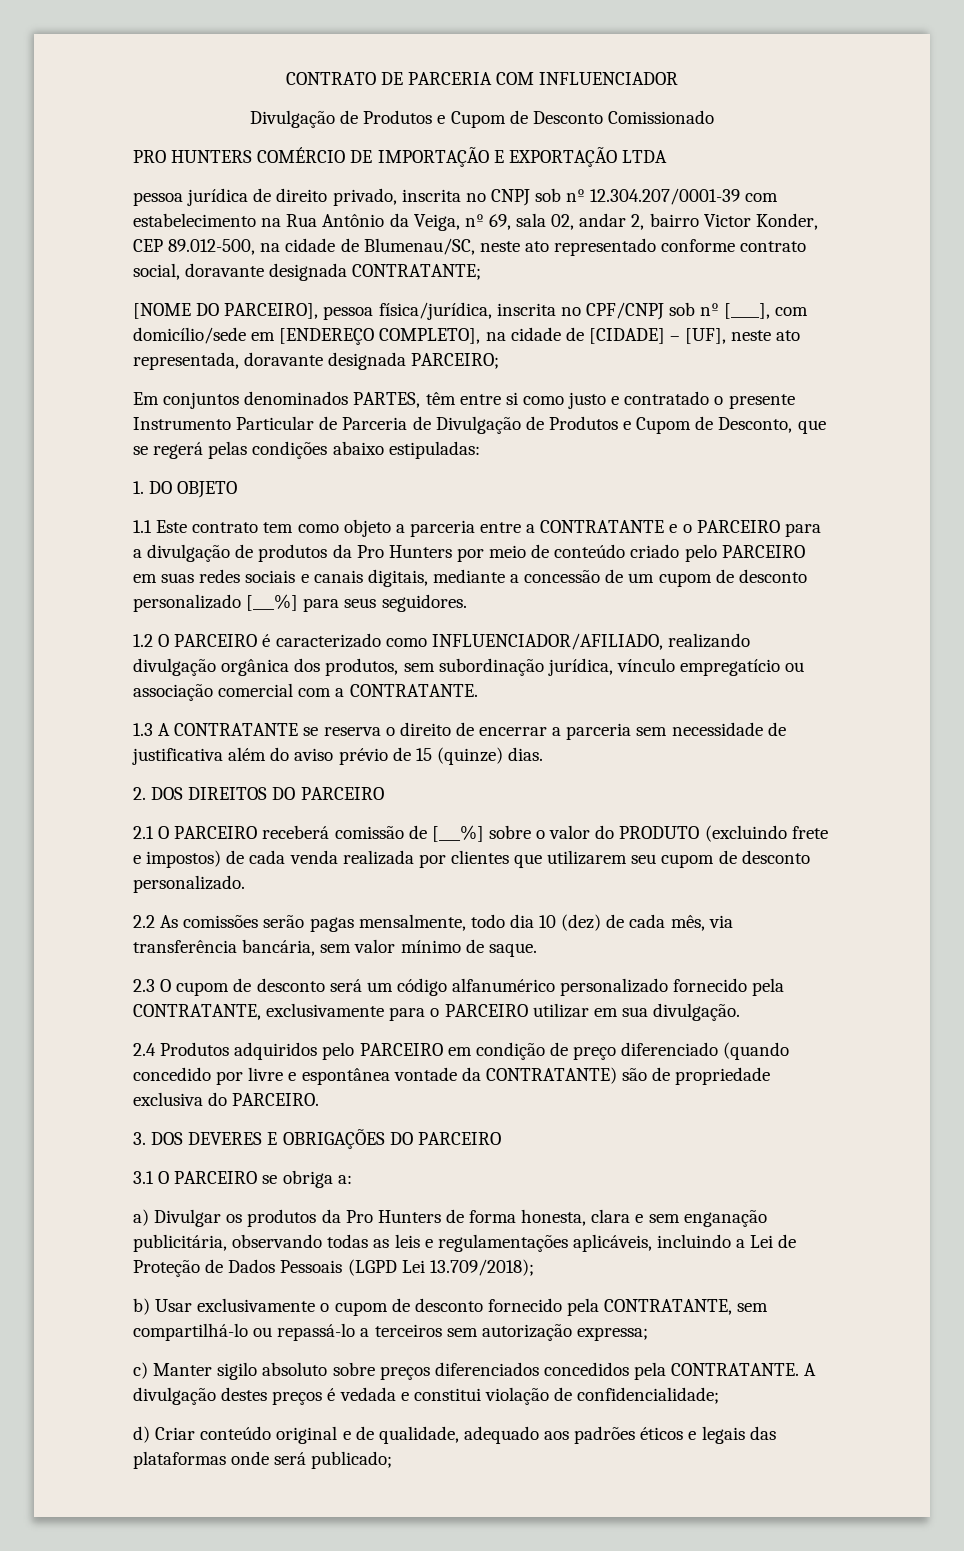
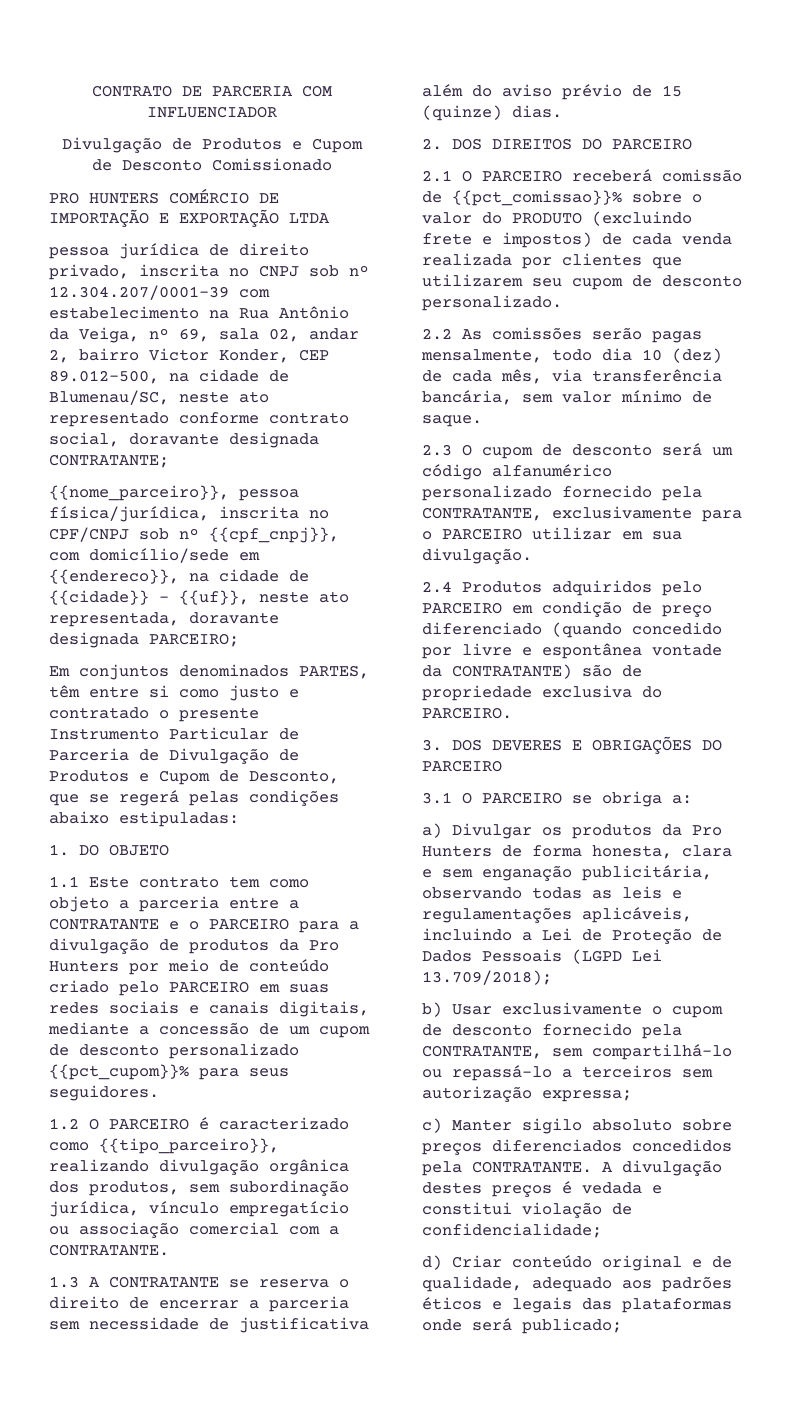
[133,303,319,319] [NOME DO PARCEIRO], -> [49,485,229,501] {{nome_parceiro}},
[724,303,771,319] [____], -> [209,527,339,543] {{cpf_cnpj}},
[279,327,727,345] [ENDEREÇO COMPLETO], na cidade de [CIDADE] – [UF], -> [49,569,309,584] [49,590,249,605] {{endereco}}, na cidade de {{cidade}} – {{uf}},
[246,594,299,611] [___%] -> [49,1064,189,1080] {{pct_cupom}}%
[431,633,663,650] INFLUENCIADOR/AFILIADO, -> [99,1138,279,1154] {{tipo_parceiro}},
[431,825,484,842] [___%] -> [452,190,622,206] {{pct_comissao}}%

